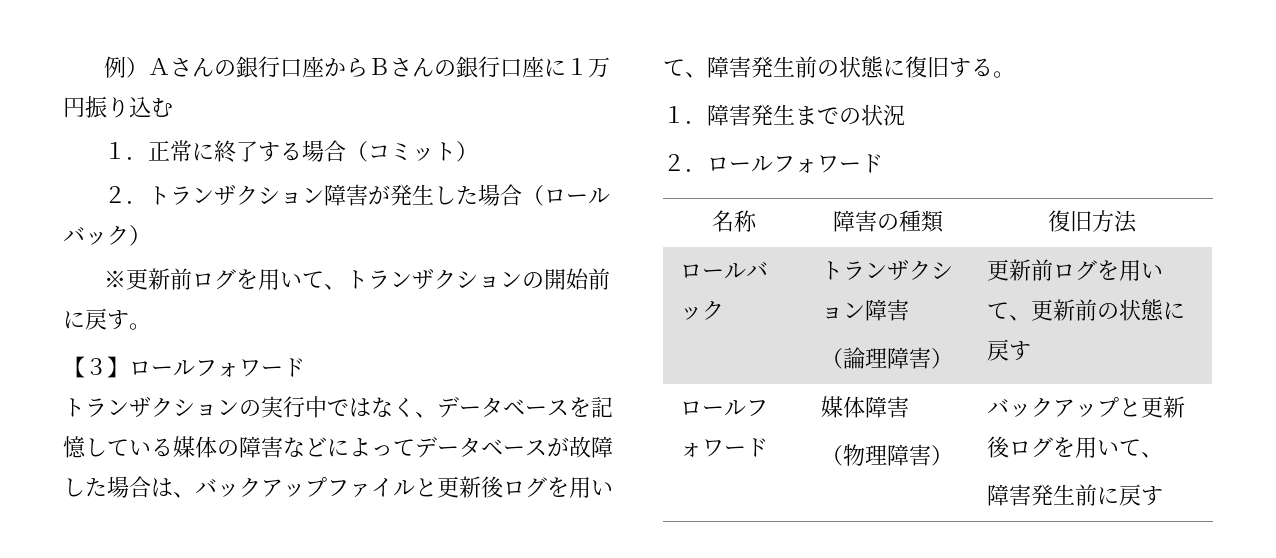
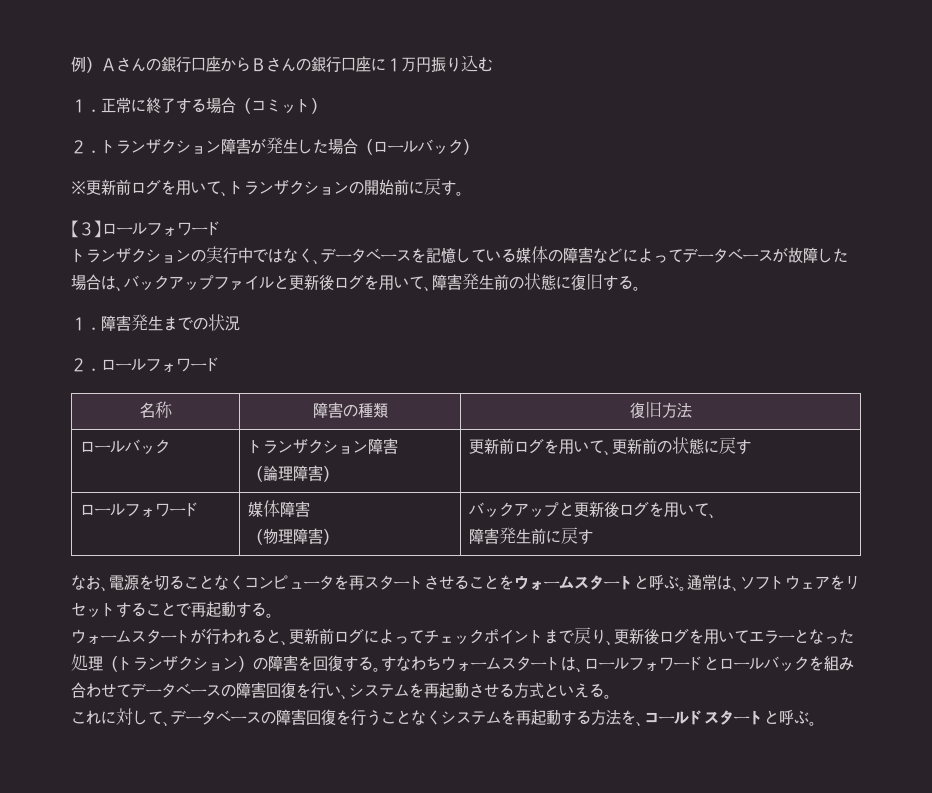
(1164, 496) none -> [71,574,860,592] [71,601,274,618] [71,627,854,646] [71,654,854,673] [71,682,612,700] [71,708,817,727] // なお、電源を切ることなくコンピュータを再スタートさせることをウォームスタートと呼ぶ。通常は、ソフトウェアをリセットすることで再起動する。 // ウォームスタートが行われると、更新前ログによってチェックポイントまで戻り、更新後ログを用いてエラーとなった処理（トランザクション）の障害を回復する。すなわちウォームスタートは、ロールフォワードとロールバックを組み合わせてデータベースの障害回復を行い、システムを再起動させる方式といえる。 // これに対して、データベースの障害回復を行うことなくシステムを再起動する方法を、コールドスタートと呼ぶ。

